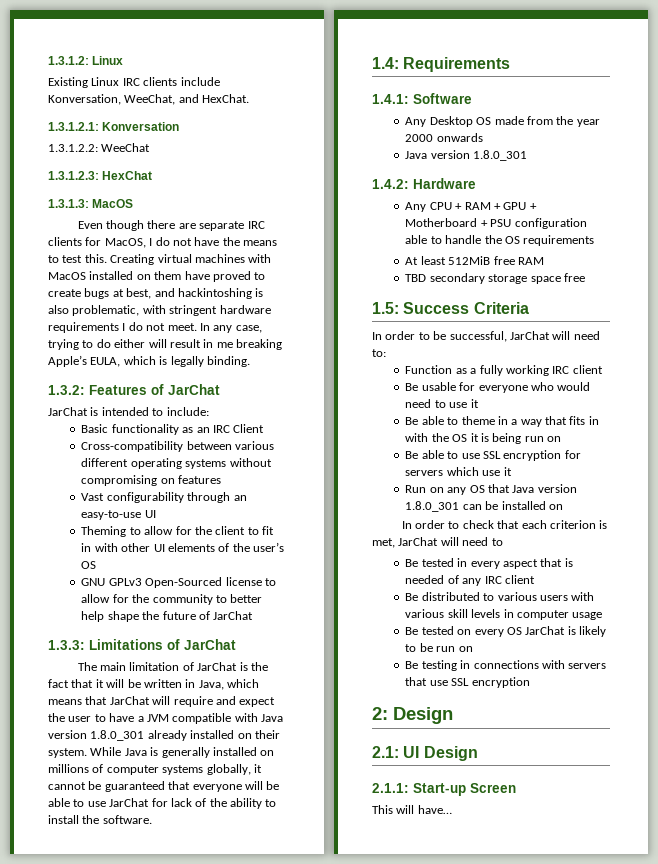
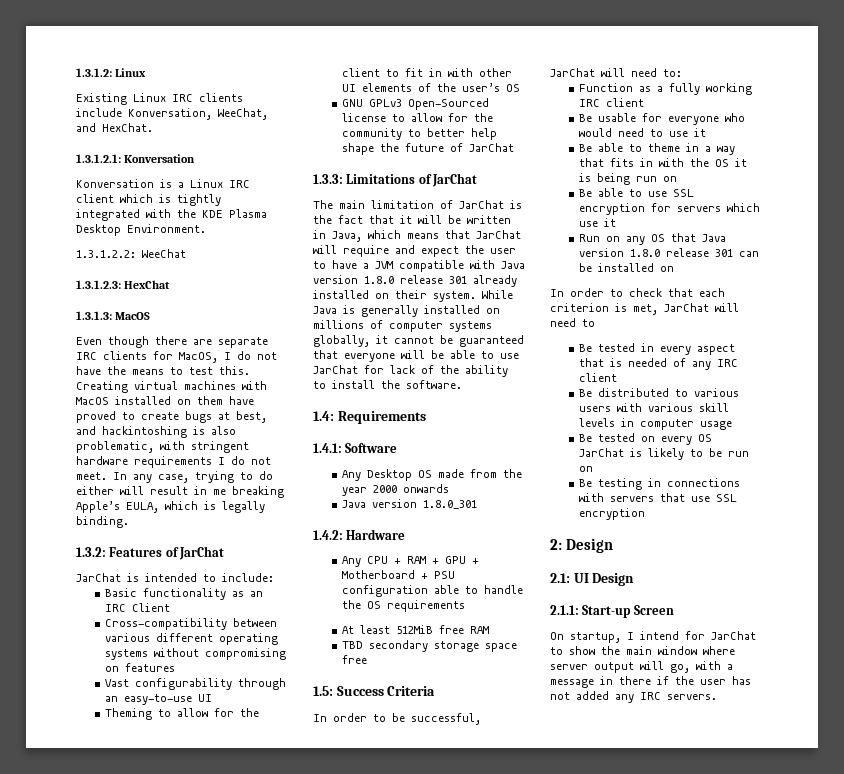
(180, 126) none -> [76,179,250,188] [76,194,221,206] [76,209,267,221] [76,224,206,236] // Konversation is a Linux IRC client which is tightly integrated with the KDE Plasma Desktop Environment.
[90,730,145,741] 1.8.0_301 -> [364,275,467,284] 1.8.0 release 301
[405,501,460,512] 1.8.0_301 -> [630,248,734,257] 1.8.0 release 301
[372,805,452,814] This will have… -> [550,631,756,643] [550,646,735,655] [550,661,733,673] [550,676,751,688] [550,691,717,703] On startup, I intend for JarChat to show the main window where server output will go, with a message in there if the user has not added any IRC servers.

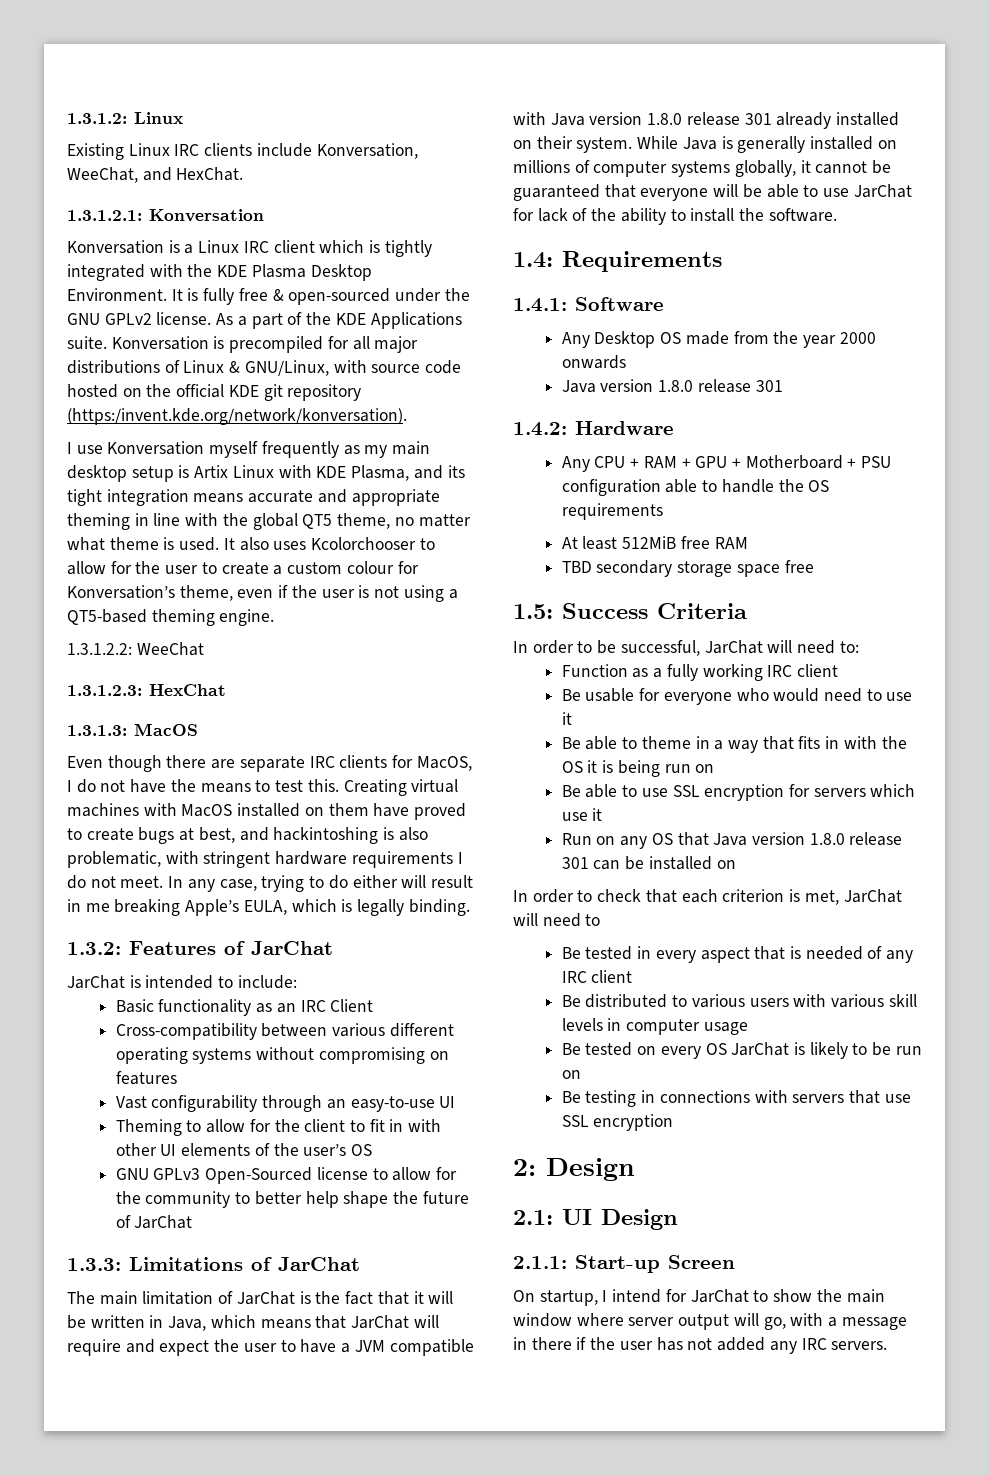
(206, 228) none -> [171,288,470,305] [67,312,462,329] [67,336,419,353] [67,360,462,376] [67,384,362,401] [67,408,407,425] [67,441,431,458] [67,465,465,482] [67,489,440,506] [67,513,471,530] [67,537,435,551] [67,561,419,575] [67,585,458,602] [67,609,275,626] It is fully free & open-sourced under the GNU GPLv2 license. As a part of the KDE Applications suite. Konversation is precompiled for all major distributions of Linux & GNU/Linux, with source code hosted on the official KDE git repository (https:/invent.kde.org/network/konversation). // I use Konversation myself frequently as my main desktop setup is Artix Linux with KDE Plasma, and its tight integration means accurate and appropriate theming in line with the global QT5 theme, no matter what theme is used. It also uses Kcolorchooser to allow for the user to create a custom colour for Konversation’s theme, even if the user is not using a QT5-based theming engine.
[423,500,478,509] 1.8.0_301 -> [658,379,783,393] 1.8.0 release 301

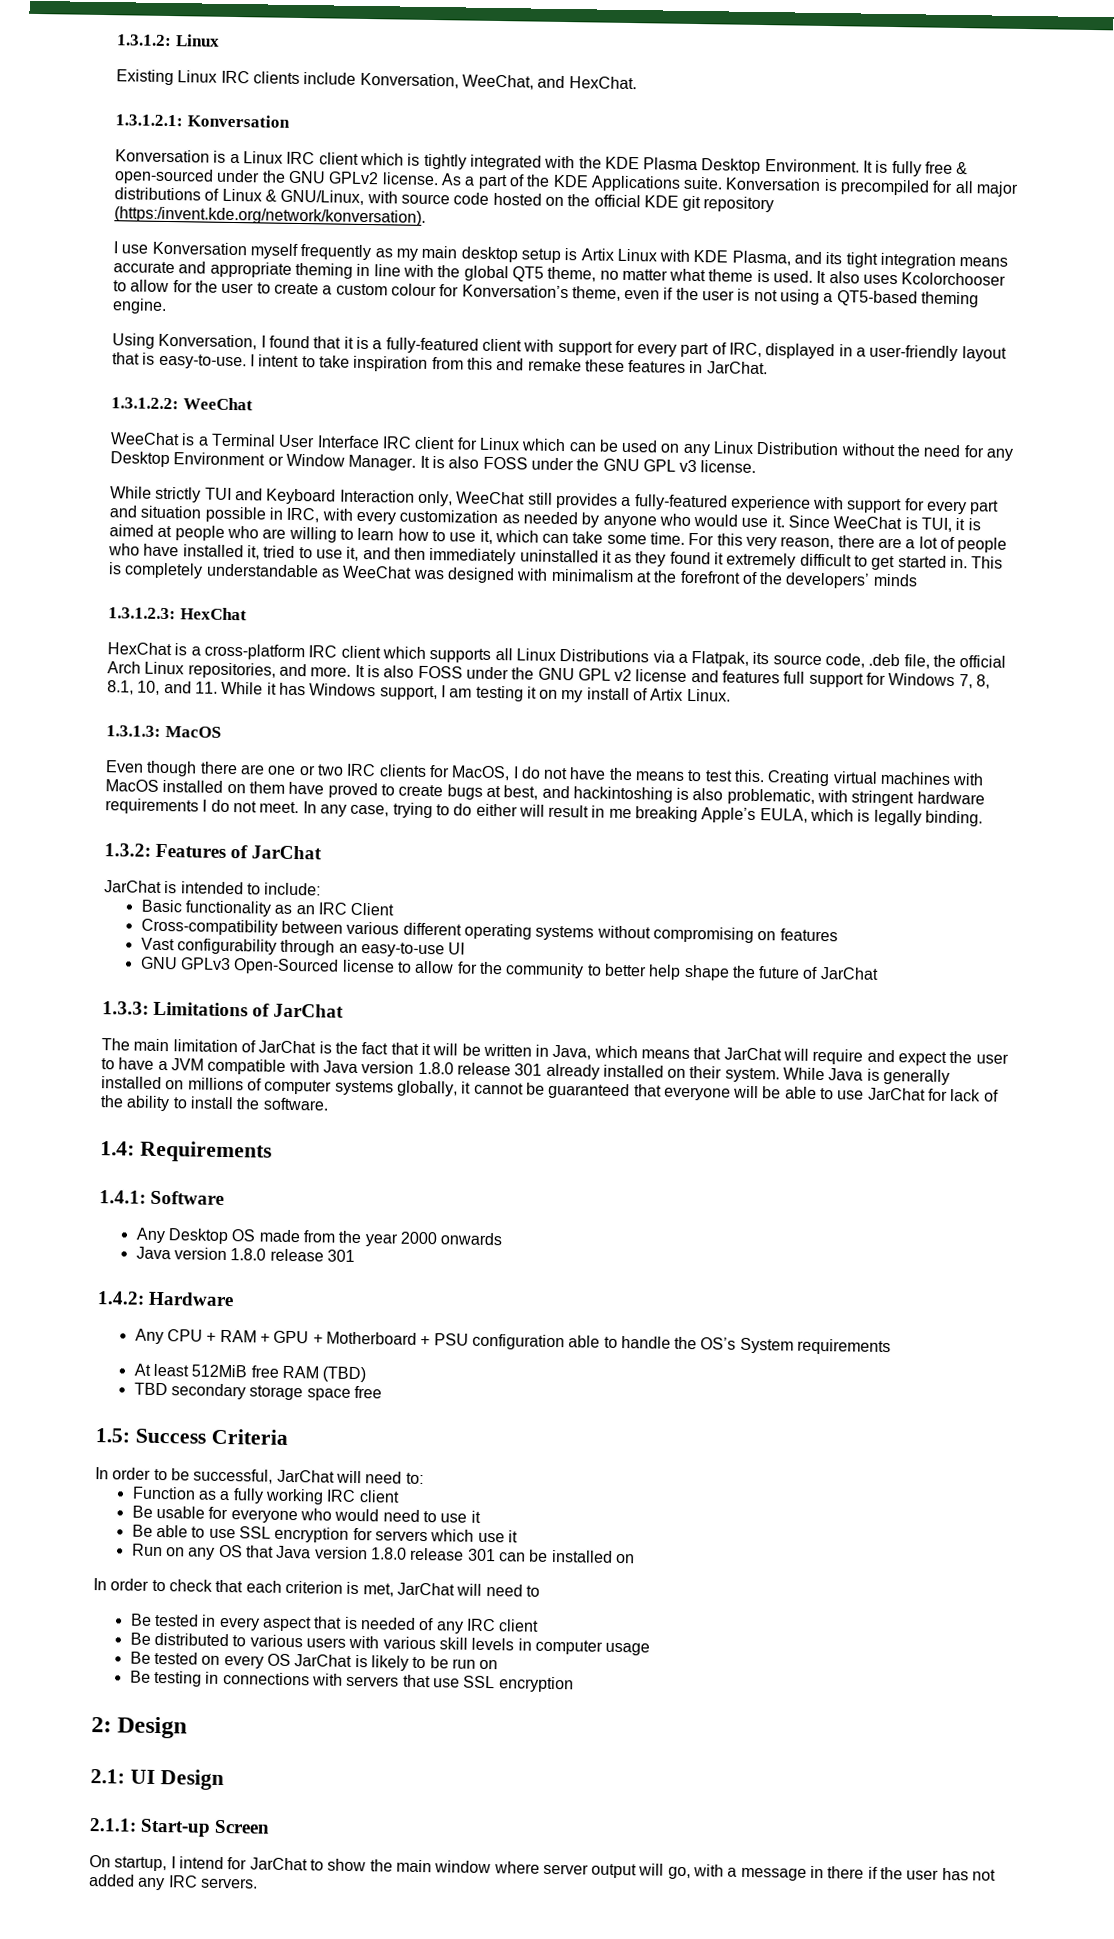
[67,642,204,656] [67,684,226,696] 1.3.1.2.2: WeeChat // 1.3.1.2.3: HexChat -> [112,333,1007,362] [112,352,768,375] [111,397,253,411] [110,432,1014,461] [110,451,757,473] [110,486,1000,515] [109,505,981,532] [109,524,1008,553] [108,543,1004,571] [108,562,918,589] [108,607,247,621] [107,642,1007,669] [107,661,991,689] [107,680,731,703] Using Konversation, I found that it is a fully-featured client with support for every part of IRC, displayed in a user-friendly layout that is easy-to-use. I intent to take inspiration from this and remake these features in JarChat. // 1.3.1.2.2: WeeChat // WeeChat is a Terminal User Interface IRC client for Linux which can be used on any Linux Distribution without the need for any Desktop Environment or Window Manager. It is also FOSS under the GNU GPL v3 license. // While strictly TUI and Keyboard Interaction only, WeeChat still provides a fully-featured experience with support for every part and situation possible in IRC, with every customization as needed by anyone who would use it. Since WeeChat is TUI, it is aimed at people who are willing to learn how to use it, which can take some time. For this very reason, there are a lot of people who have installed it, tried to use it, and then immediately uninstalled it as they found it extremely difficult to get started in. This is completely understandable as WeeChat was designed with minimalism at the forefront of the developers’ minds // 1.3.1.2.3: HexChat // HexChat is a cross-platform IRC client which supports all Linux Distributions via a Flatpak, its source code, .deb file, the official Arch Linux repositories, and more. It is also FOSS under the GNU GPL v2 license and features full support for Windows 7, 8, 8.1, 10, and 11. While it has Windows support, I am testing it on my install of Artix Linux.
[239,756,305,772] separate -> [267,764,344,776] one or two
[115,1119,442,1136] [115,1143,372,1156] // Theming to allow for the client to fit in with other UI elements of the user’s OS -> (466, 948) none
[808,480,830,492] OS -> [700,1337,794,1354] OS’s System
(748, 543) none -> [322,1366,367,1383] (TBD)
[561,736,907,753] [561,760,715,777] // Be able to theme in a way that fits in with the OS it is being run on -> (481, 1516) none

